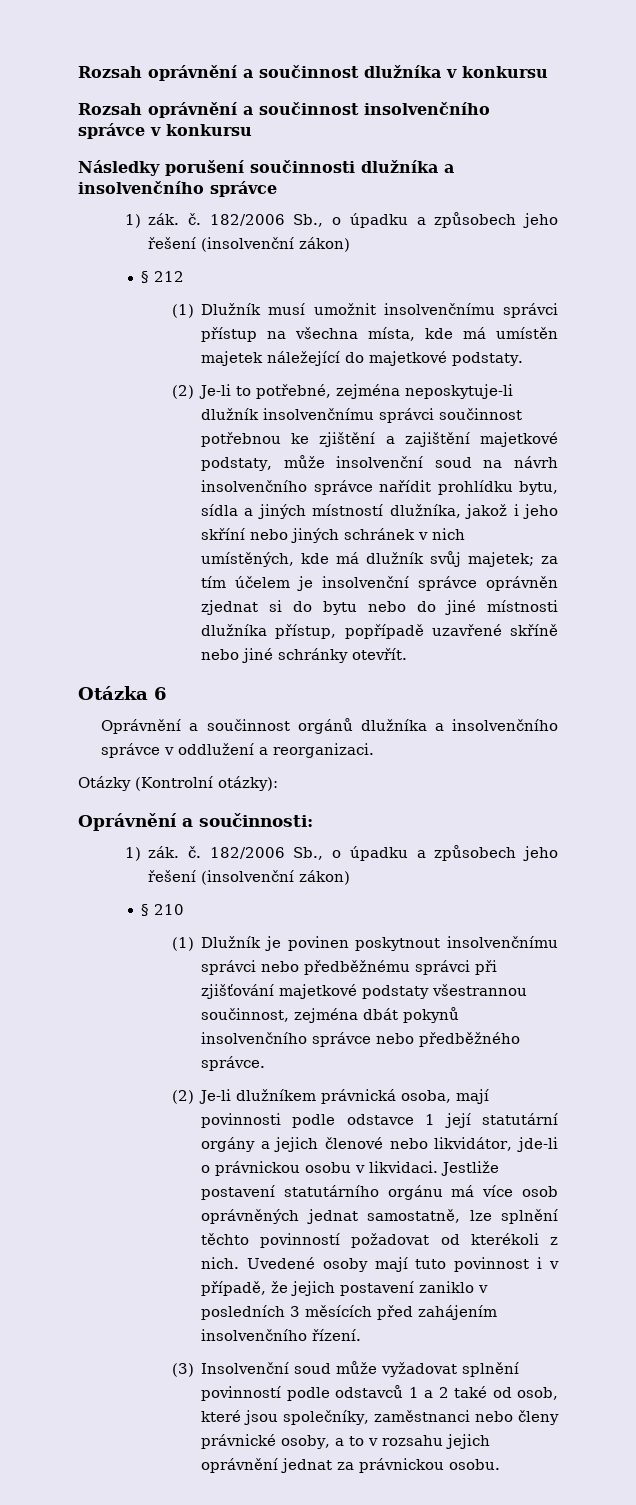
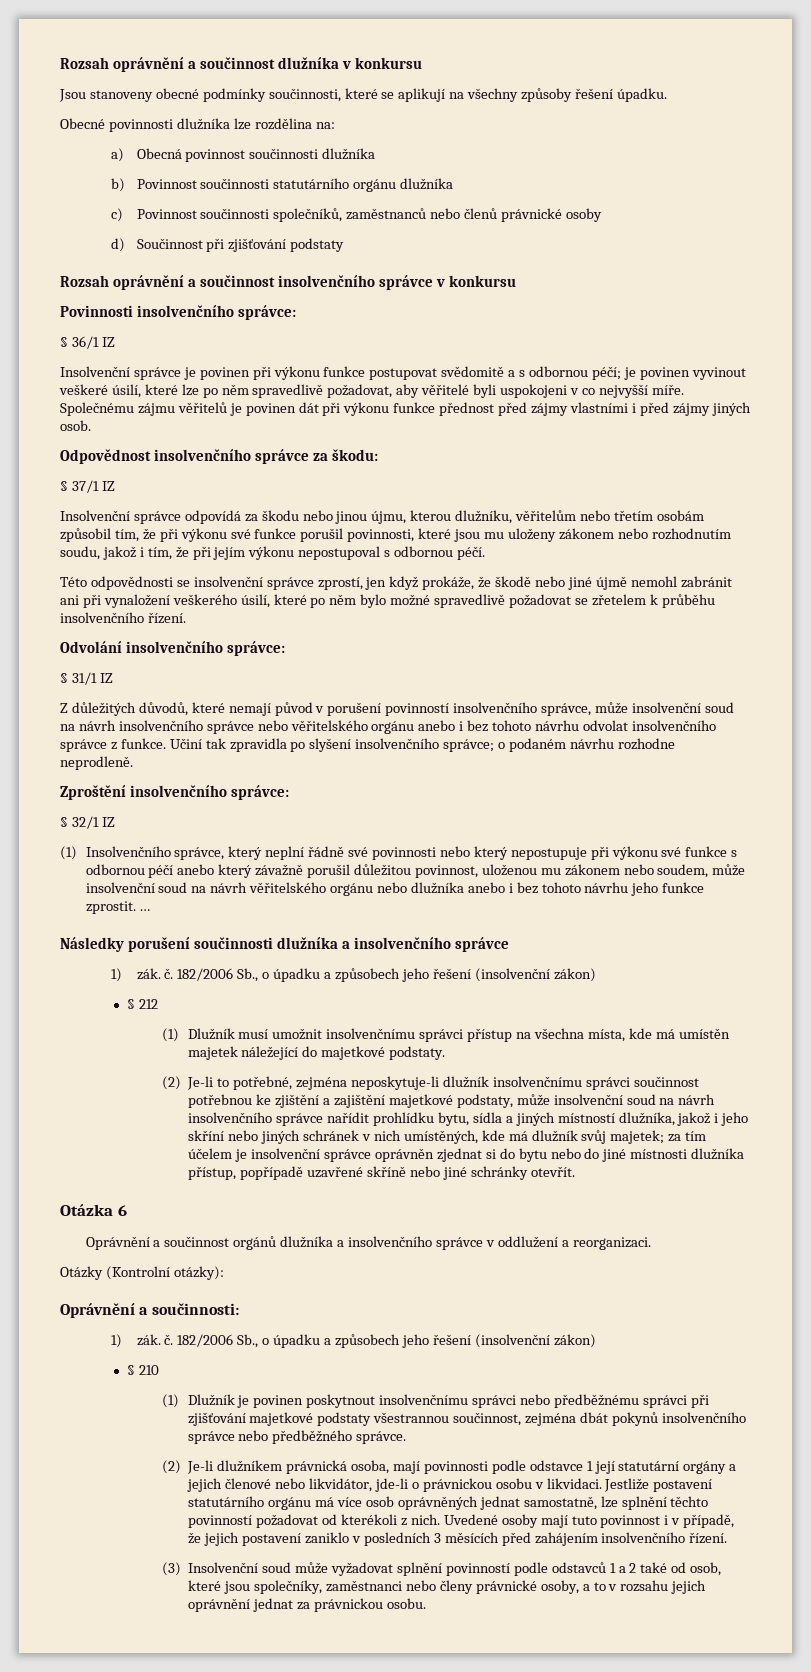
(548, 72) none -> [59,88,667,102] [60,118,335,132] [111,148,376,162] [111,178,454,192] [111,208,602,222] [111,238,345,252] // Jsou stanoveny obecné podmínky součinnosti, které se aplikují na všechny způsoby řešení úpadku. // Obecné povinnosti dlužníka lze rozdělina na: // a) Obecná povinnost součinnosti dlužníka // b) Povinnost součinnosti statutárního orgánu dlužníka // c) Povinnost součinnosti společníků, zaměstnanců nebo členů právnické osoby // d) Součinnost při zjišťování podstaty
(252, 130) none -> [60,305,296,320] [60,336,115,349] [60,366,746,380] [59,384,684,398] [60,402,751,416] [60,420,91,431] [60,449,378,464] [60,480,115,493] [60,510,704,524] [60,528,731,542] [60,546,486,560] [60,576,732,590] [60,594,715,608] [60,612,186,624] [60,641,285,656] [60,672,113,685] [60,702,734,716] [60,720,716,734] [60,738,675,752] [60,756,133,770] [60,785,289,800] [60,816,115,829] [60,846,738,860] [85,864,746,878] [85,882,705,896] [85,901,151,914] // Povinnosti insolvenčního správce: // § 36/1 IZ // Insolvenční správce je povinen při výkonu funkce postupovat svědomitě a s odbornou péčí; je povinen vyvinout veškeré úsilí, které lze po něm spravedlivě požadovat, aby věřitelé byli uspokojeni v co nejvyšší míře. Společnému zájmu věřitelů je povinen dát při výkonu funkce přednost před zájmy vlastními i před zájmy jiných osob. // Odpovědnost insolvenčního správce za škodu: // § 37/1 IZ // Insolvenční správce odpovídá za škodu nebo jinou újmu, kterou dlužníku, věřitelům nebo třetím osobám způsobil tím, že při výkonu své funkce porušil povinnosti, které jsou mu uloženy zákonem nebo rozhodnutím soudu, jakož i tím, že při jejím výkonu nepostupoval s odbornou péčí. // Této odpovědnosti se insolvenční správce zprostí, jen když prokáže, že škodě nebo jiné újmě nemohl zabránit ani při vynaložení veškerého úsilí, které po něm bylo možné spravedlivě požadovat se zřetelem k průběhu insolvenčního řízení. // Odvolání insolvenčního správce: // § 31/1 IZ // Z důležitých důvodů, které nemají původ v porušení povinností insolvenčního správce, může insolvenční soud na návrh insolvenčního správce nebo věřitelského orgánu anebo i bez tohoto návrhu odvolat insolvenčního správce z funkce. Učiní tak zpravidla po slyšení insolvenčního správce; o podaném návrhu rozhodne neprodleně. // Zproštění insolvenčního správce: // § 32/1 IZ // (1) Insolvenčního správce, který neplní řádně své povinnosti nebo který nepostupuje při výkonu své funkce s odbornou péčí anebo který závažně porušil důležitou povinnost, uloženou mu zákonem nebo soudem, může insolvenční soud na návrh věřitelského orgánu nebo dlužníka anebo i bez tohoto návrhu jeho funkce zprostit. …

